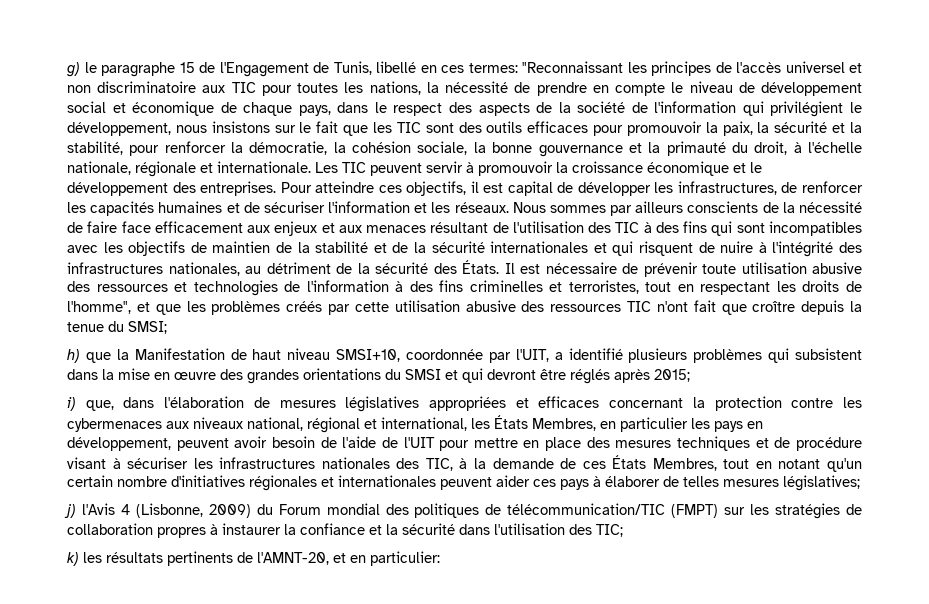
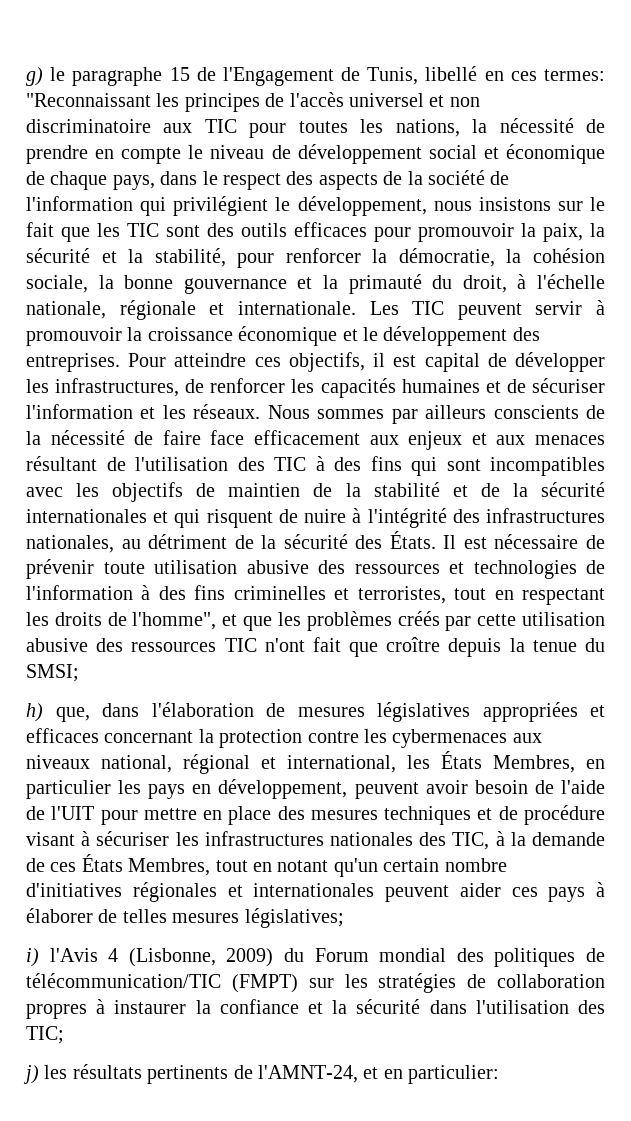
[85,348,862,363] [67,368,690,384] [67,397,76,411] que la Manifestation de haut niveau SMSI+10, coordonnée par l'UIT, a identifié plusieurs problèmes qui subsistent dans la mise en œuvre des grandes orientations du SMSI et qui devront être réglés après 2015; // i) -> (43, 712) none
[64,504,76,518] j) -> [26,948,39,967] i)
[67,552,79,566] k) -> [23,1065,39,1084] j)
[257,552,329,565] l'AMNT-20, -> [258,1065,358,1083] l'AMNT-24,

